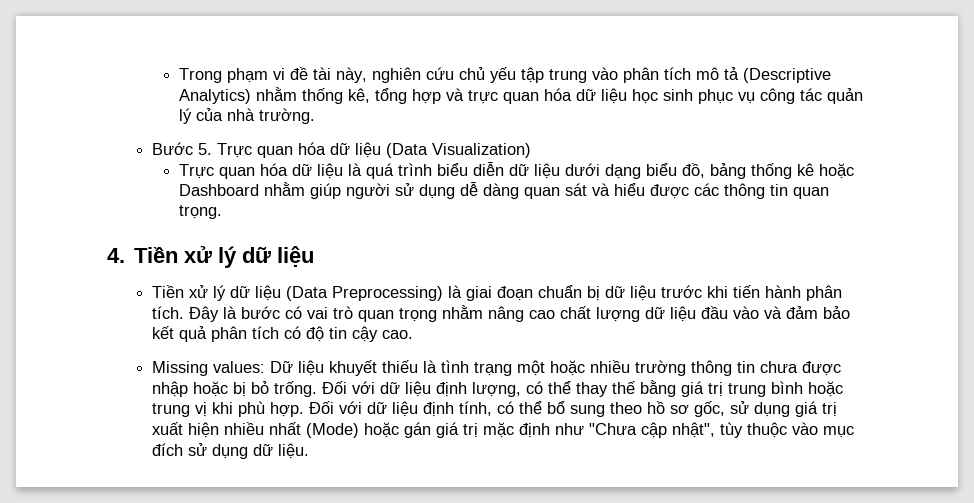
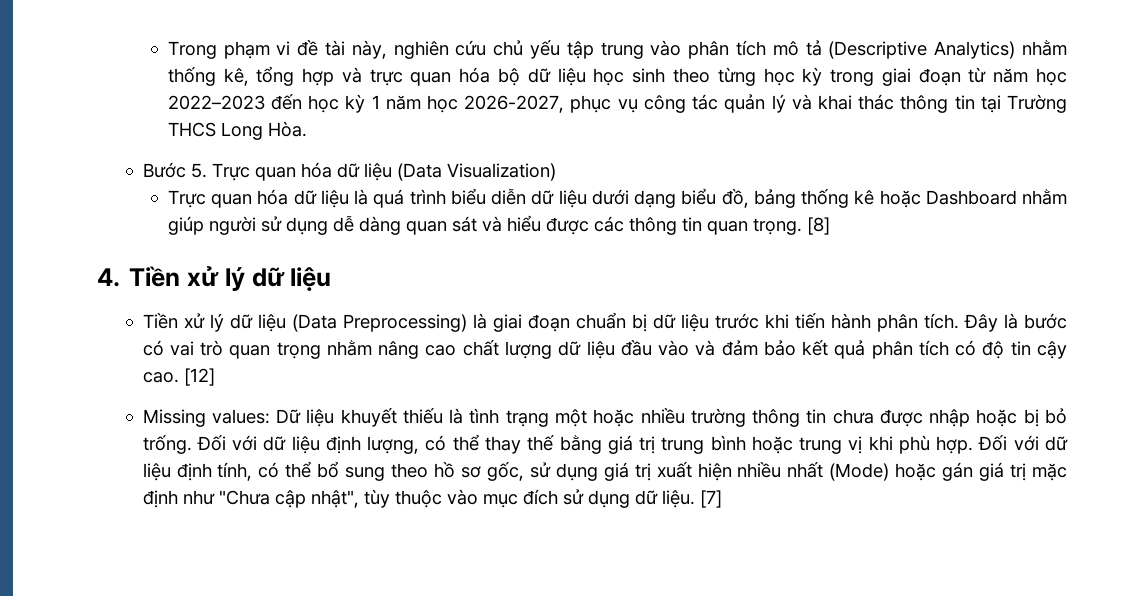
(573, 94) none -> [498,68,521,86] bộ
(694, 95) none -> [672,67,1068,86] [167,94,565,113] theo từng học kỳ trong giai đoạn từ năm học 2022–2023 đến học kỳ 1 năm học 2026-2027,
[196,108,316,124] của nhà trường. -> [791,94,1068,113] [167,121,307,140] và khai thác thông tin tại Trường THCS Long Hòa.
(223, 212) none -> [806,217,830,235] [8]
(414, 334) none -> [183,368,215,386] [12]
(310, 451) none -> [699,490,722,508] [7]

